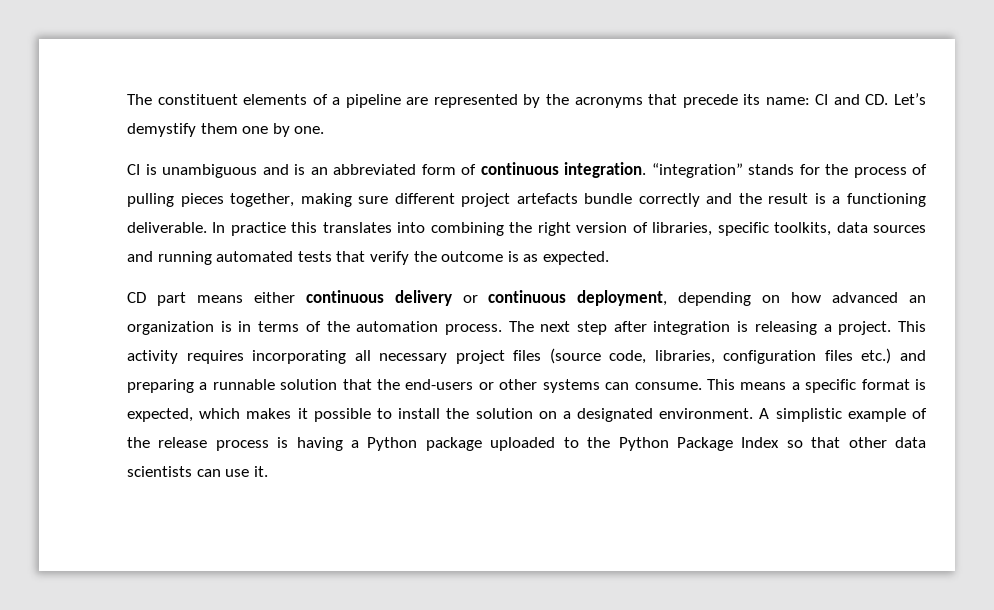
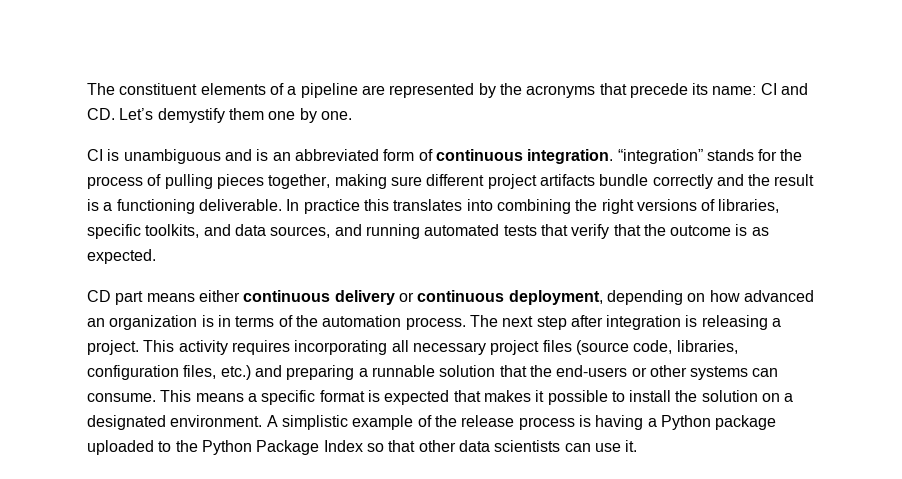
[516,193,578,204] artefacts -> [539,174,595,186] artifacts
[576,222,628,233] version -> [636,199,697,211] versions
[836,222,926,233] data sources -> [203,224,331,238] and data sources,
(409, 258) none -> [613,224,641,236] that
[824,350,853,361] files -> [183,365,217,379] files,
[127,408,241,422] expected, which -> [384,390,481,405] expected that

